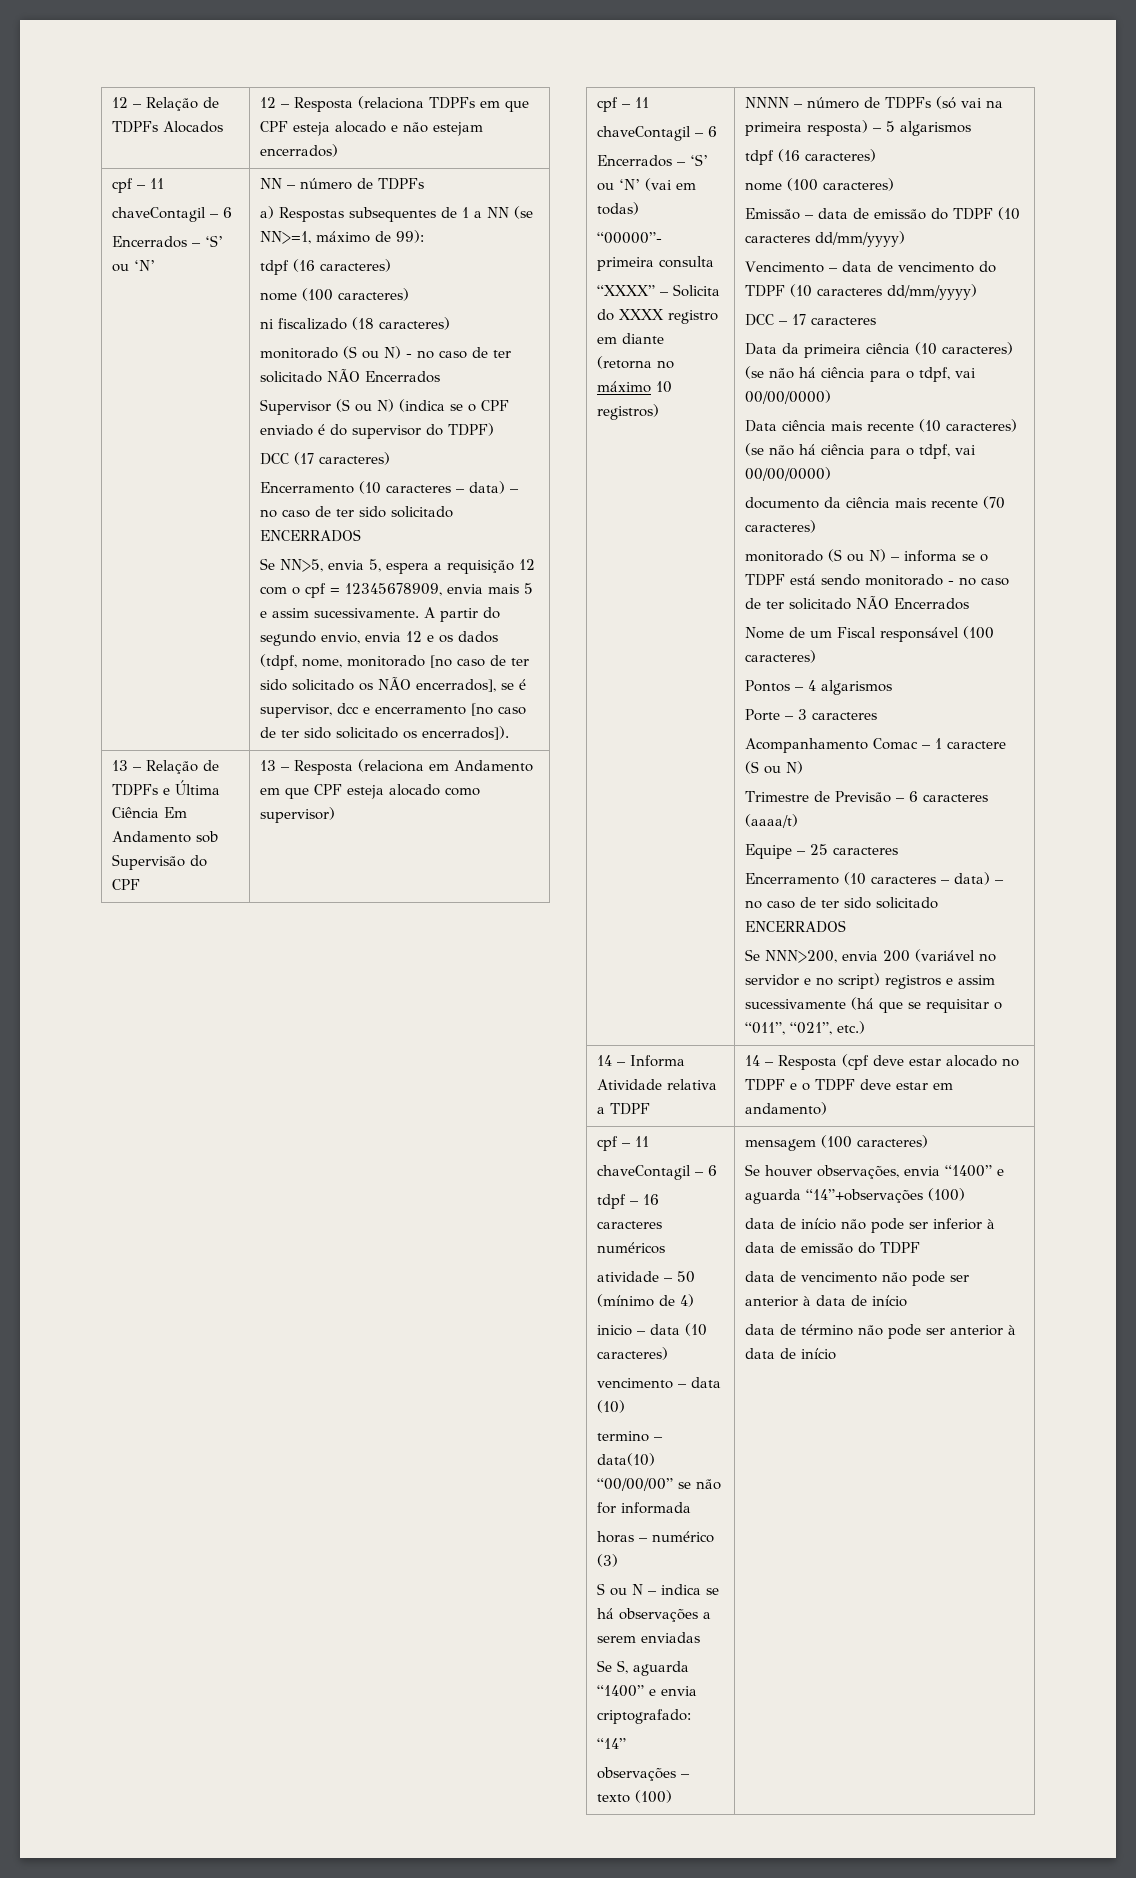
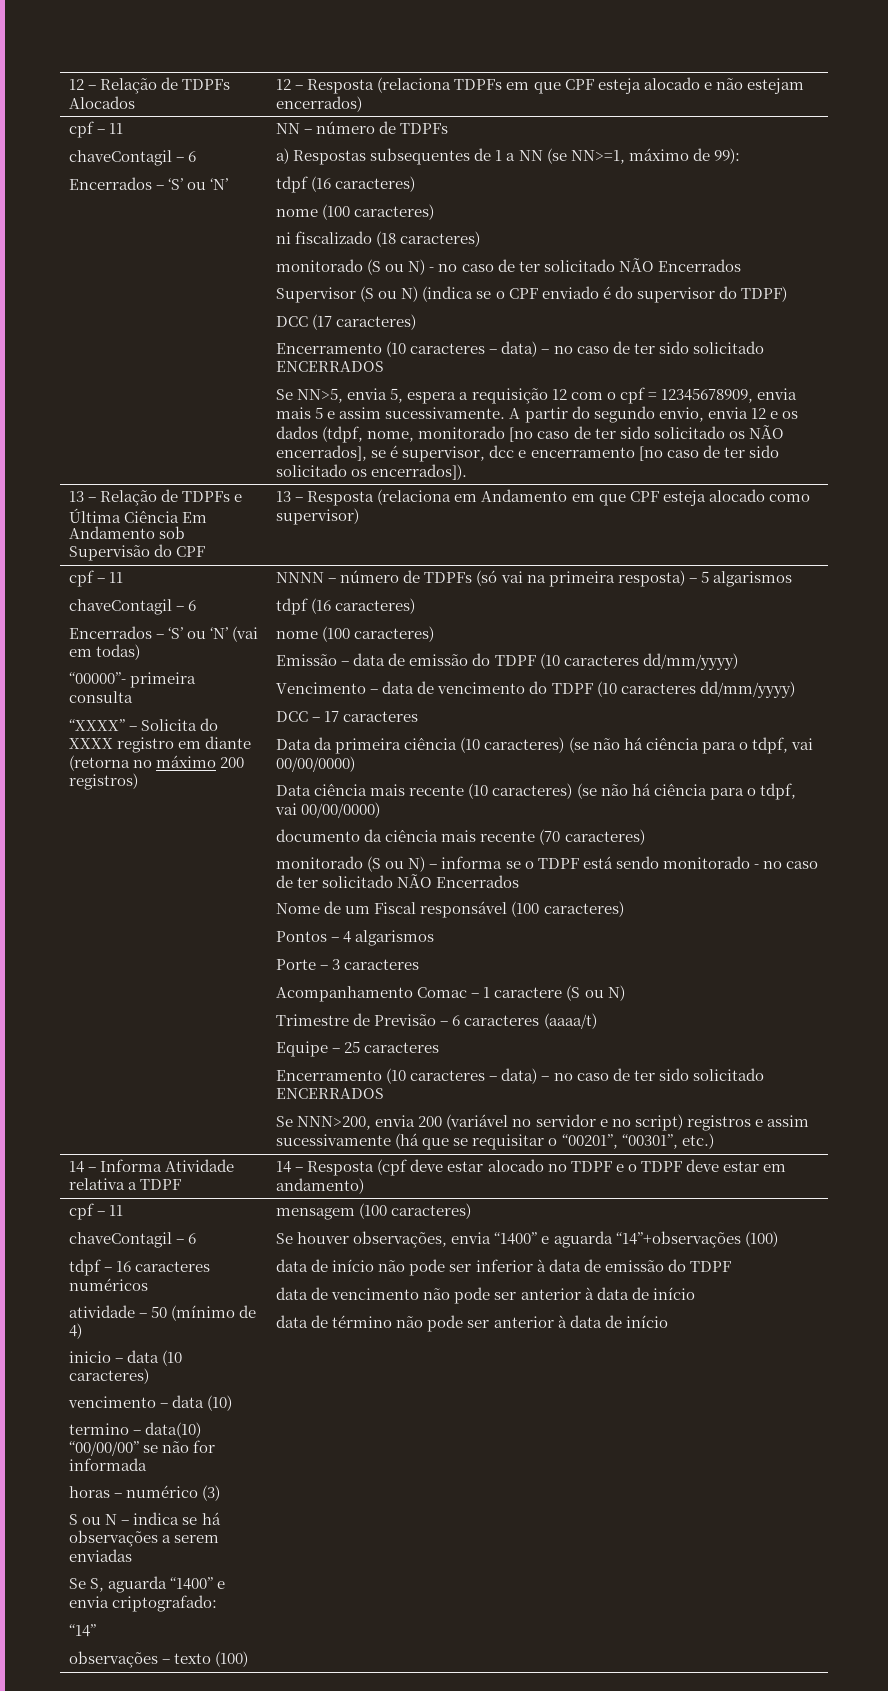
[656,381,673,393] 10 -> [220,757,245,768] 200
[745,1022,833,1035] “011”, “021”, -> [561,1134,678,1149] “00201”, “00301”,

